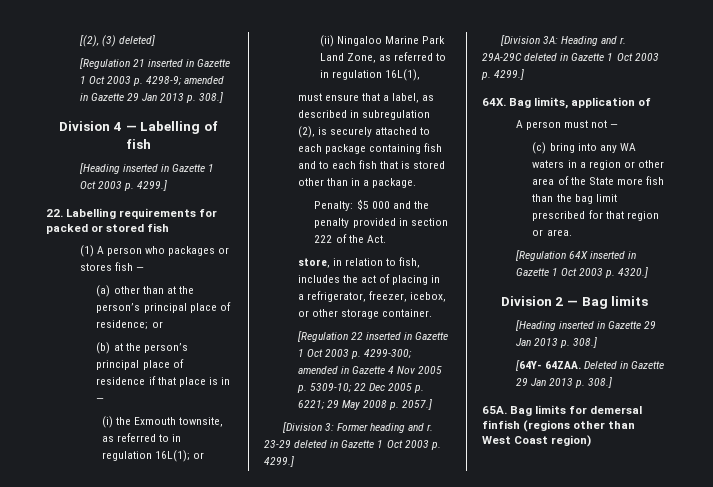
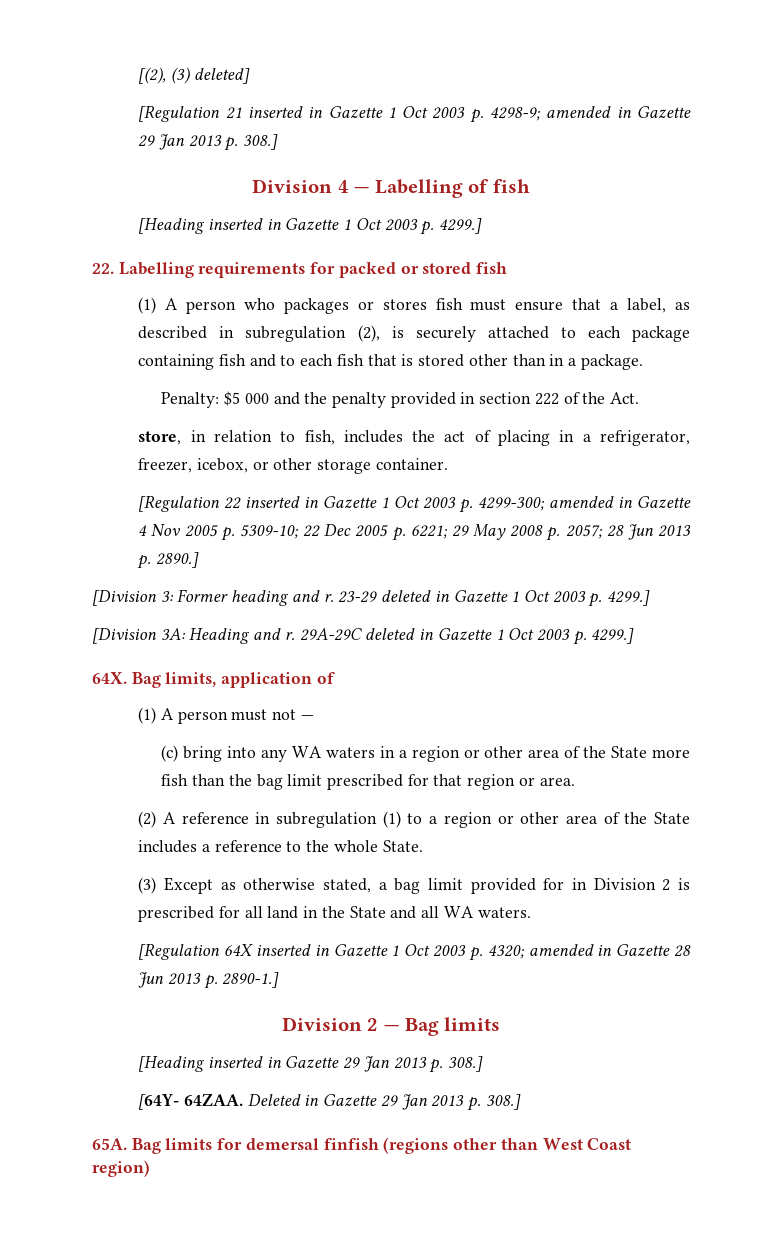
[135,267,144,271] [96,285,194,297] [96,302,231,313] [96,320,163,330] [96,342,188,354] [96,359,184,370] [96,376,230,387] [96,398,105,402] [101,416,223,428] [101,433,181,442] [101,450,204,462] [319,35,445,47] [319,52,446,63] [319,69,420,81] — // (a) other than at the person’s principal place of residence; or // (b) at the person’s principal place of residence if that place is in — // (i) the Exmouth townsite, as referred to in regulation 16L(1); or // (ii) Ningaloo Marine Park Land Zone, as referred to in regulation 16L(1), // -> (463, 304) none
[402,399,433,410] 2057.] -> [565,524,691,540] [137,552,199,569] 2057; 28 Jun 2013 p. 2890.]
(652, 102) none -> [138,707,157,724] (1)
(572, 232) none -> [138,811,690,828] [138,840,423,853] [138,877,690,894] [138,906,531,922] // (2) A reference in subregulation (1) to a region or other area of the State includes a reference to the whole State. // (3) Except as otherwise stated, a bag limit provided for in Division 2 is prescribed for all land in the State and all WA waters.
[618,267,649,278] 4320.] -> [487,944,691,959] [138,972,280,989] 4320; amended in Gazette 28 Jun 2013 p. 2890-1.]

